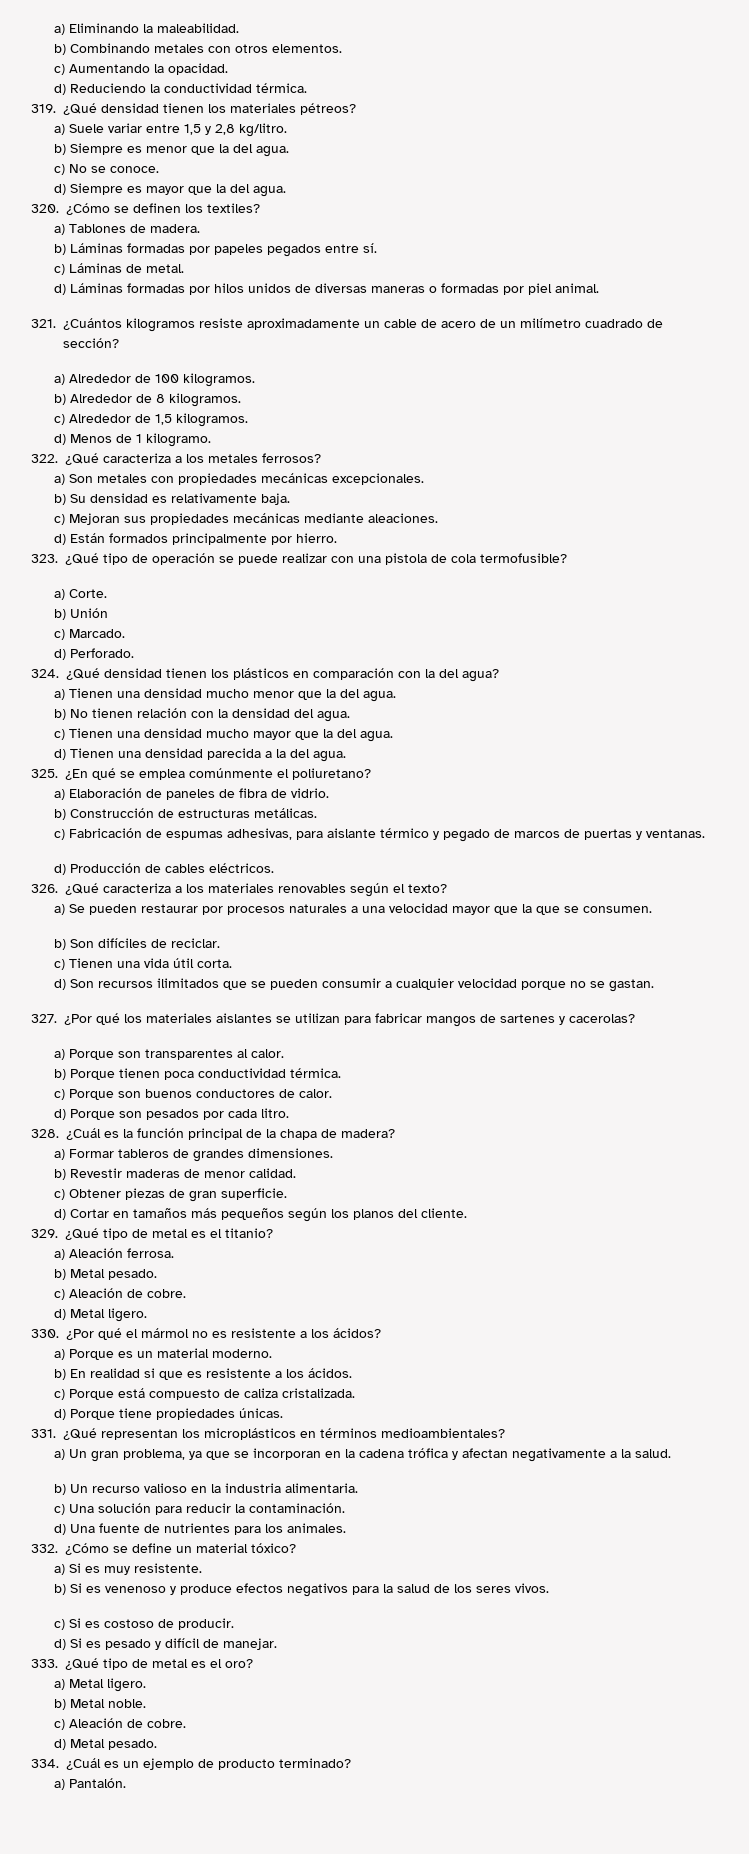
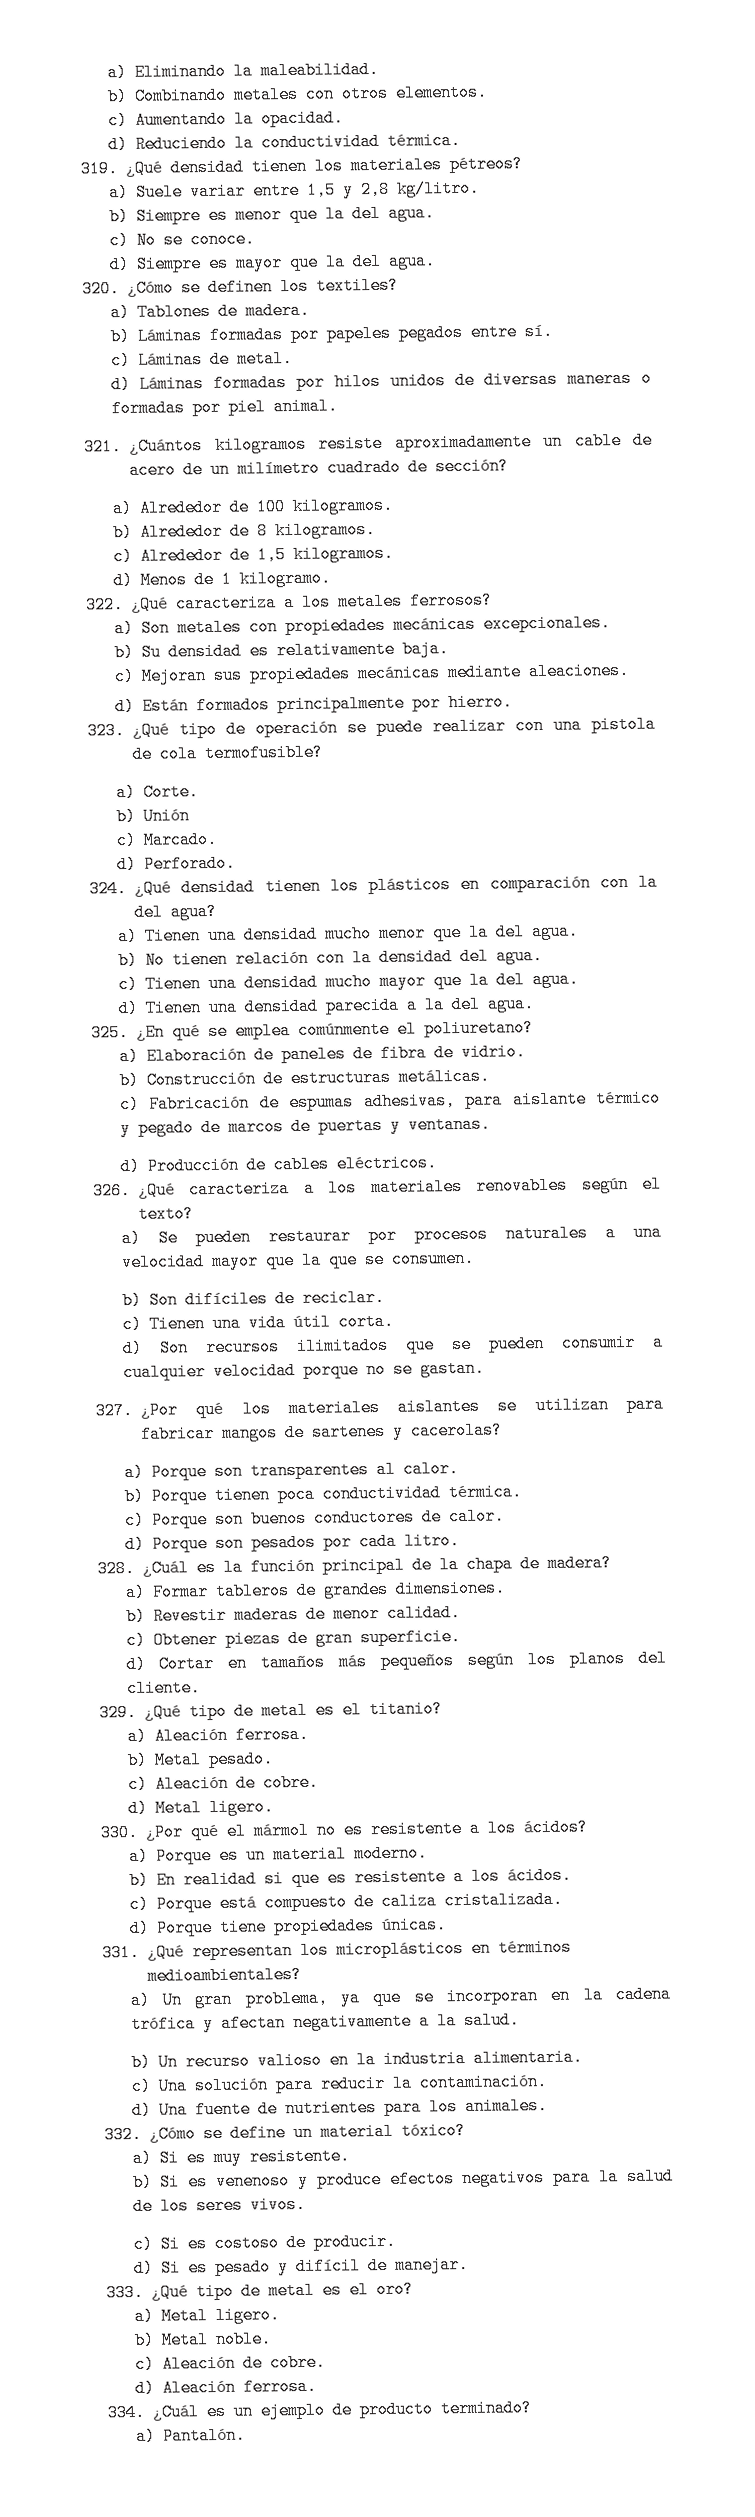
[69,1739,157,1750] Metal pesado. -> [161,2377,317,2397] Aleación ferrosa.

